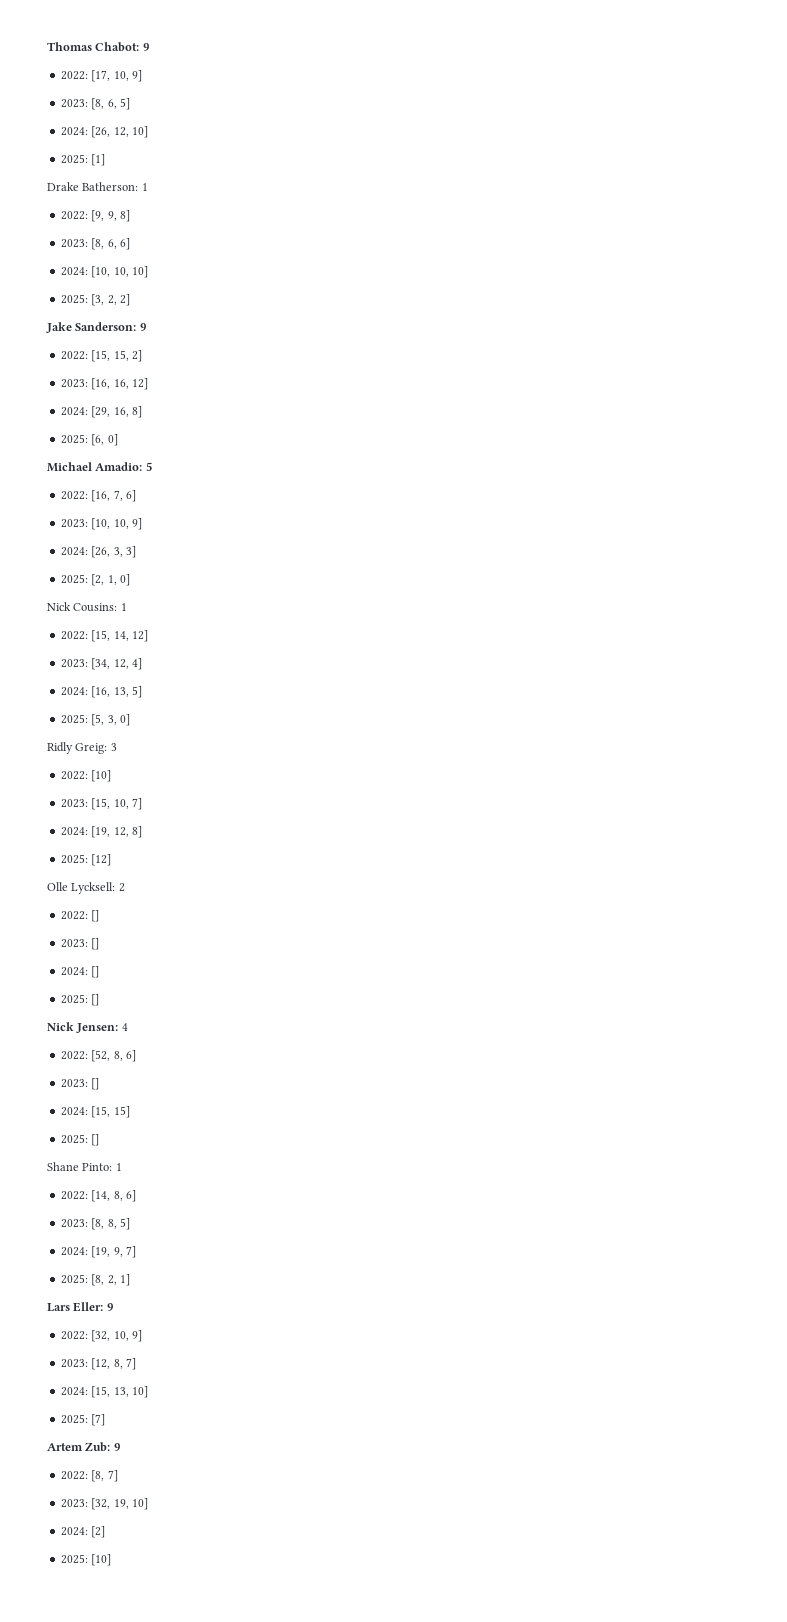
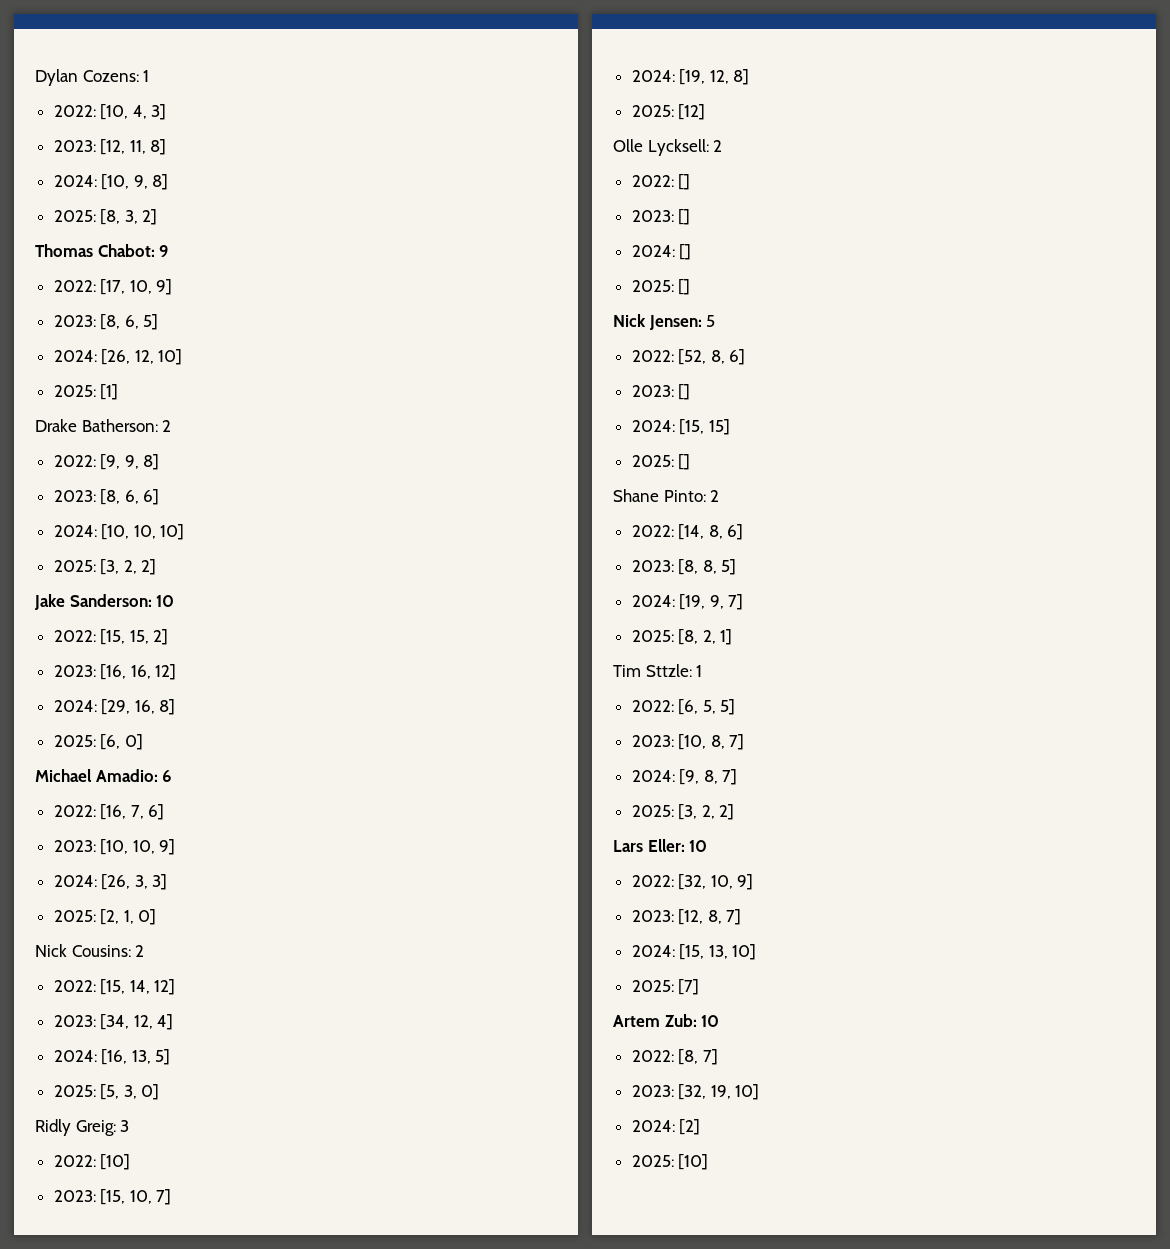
(47, 46) none -> [35,69,150,86] [53,104,167,120] [53,139,167,155] [53,174,169,190] [53,209,158,225] Dylan Cozens: 1 // 2022: [10, 4, 3] // 2023: [12, 11, 8] // 2024: [10, 9, 8] // 2025: [8, 3, 2] //
[141,183,148,191] 1 -> [162,420,172,432] 2
[139,323,146,331] 9 -> [156,595,175,607] 10
[145,462,152,471] 5 -> [162,770,173,782] 6
[120,603,127,611] 1 -> [135,945,145,957] 2
[121,1023,128,1031] 4 -> [706,315,716,327] 5
[115,1163,122,1171] 1 -> [710,490,720,502] 2
(130, 1280) none -> [613,664,703,677] [631,699,736,715] [631,734,745,750] [631,769,738,785] [631,804,735,820] // Tim Sttzle: 1 // 2022: [6, 5, 5] // 2023: [10, 8, 7] // 2024: [9, 8, 7] // 2025: [3, 2, 2]
[106,1303,113,1311] 9 -> [689,840,708,852] 10
[113,1443,120,1451] 9 -> [701,1015,720,1027] 10

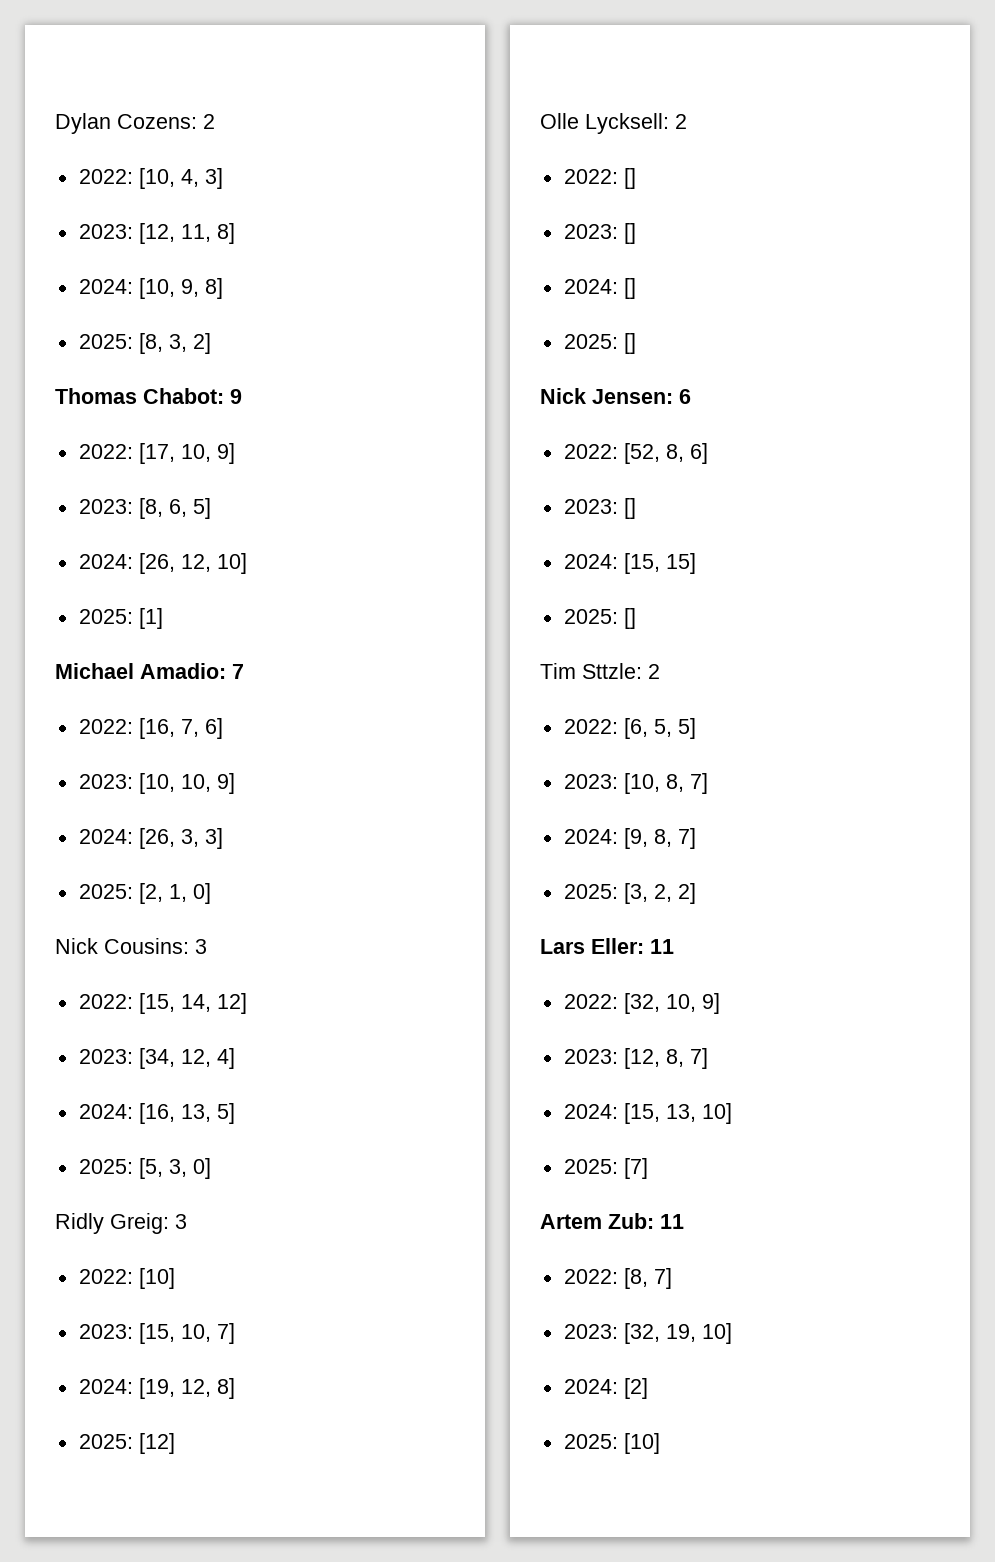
[143,70,150,82] 1 -> [203,114,215,129] 2
[35,419,172,432] [53,454,160,470] [53,489,160,505] [53,524,185,540] [53,559,157,575] [34,594,175,610] [53,629,169,645] [53,664,177,680] [53,699,176,715] [53,734,143,750] // Drake Batherson: 2 // 2022: [9, 9, 8] // 2023: [8, 6, 6] // 2024: [10, 10, 10] // 2025: [3, 2, 2] // Jake Sanderson: 10 // 2022: [15, 15, 2] // 2023: [16, 16, 12] // 2024: [29, 16, 8] // 2025: [6, 0] -> (163, 618) none
[162,770,173,782] 6 -> [232,664,244,679] 7
[135,945,145,957] 2 -> [195,939,207,954] 3
[706,315,716,327] 5 -> [679,389,691,404] 6
[613,489,720,502] [631,524,744,540] [631,559,737,575] [631,594,744,610] [631,629,733,645] // Shane Pinto: 2 // 2022: [14, 8, 6] // 2023: [8, 8, 5] // 2024: [19, 9, 7] // 2025: [8, 2, 1] -> (636, 618) none
[696,665,703,677] 1 -> [648,664,660,679] 2
[689,840,708,852] 10 -> [650,939,674,954] 11
[701,1015,720,1027] 10 -> [660,1214,684,1229] 11

